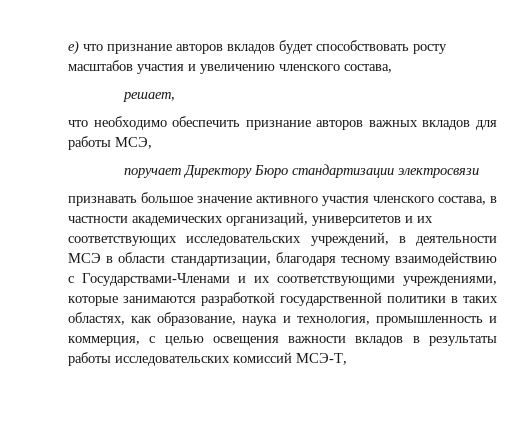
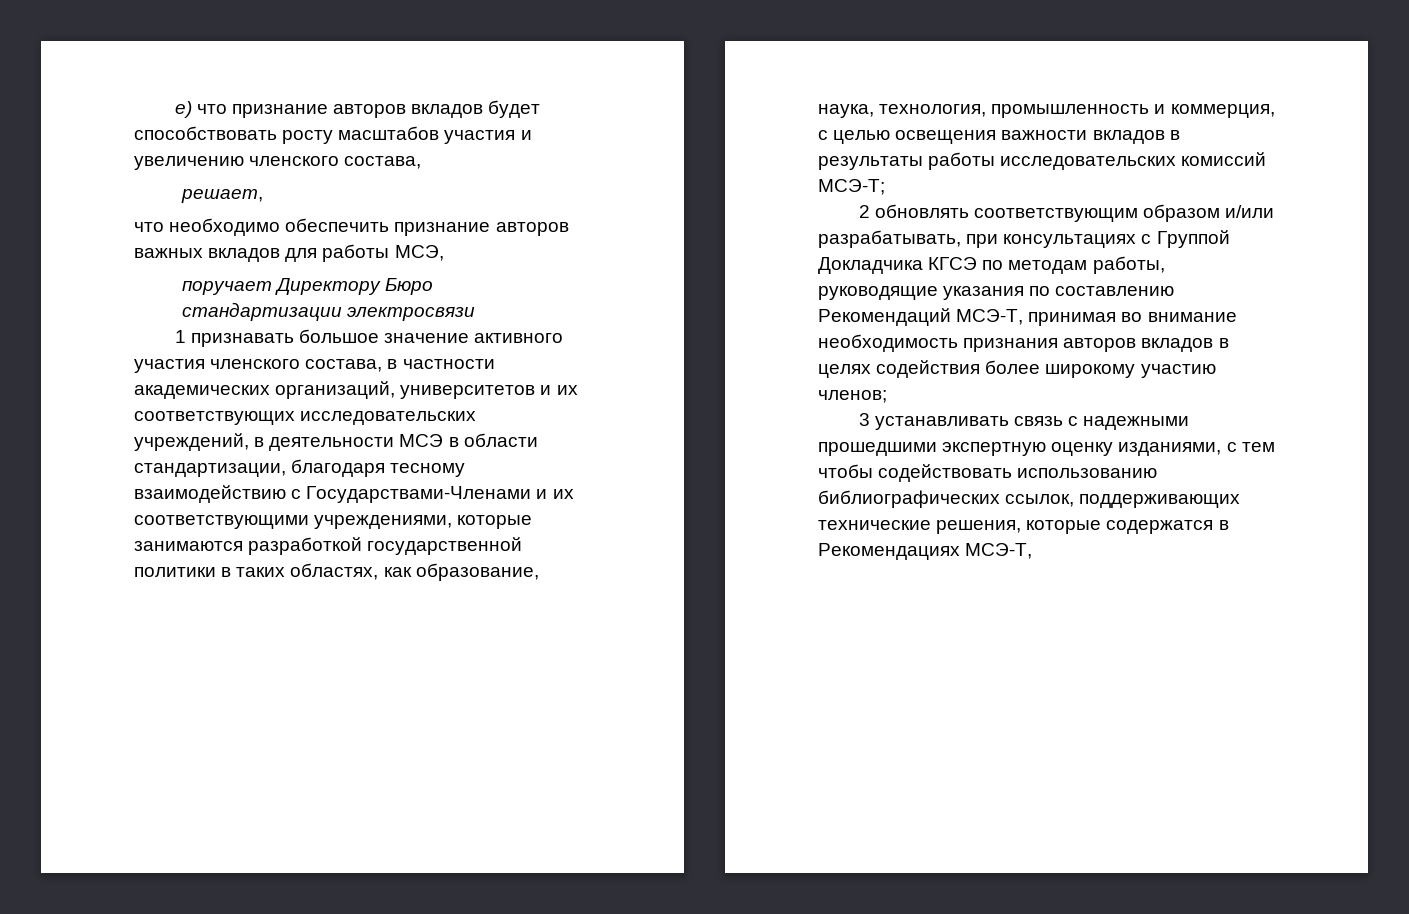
(479, 173) none -> [174,330,186,343] 1
[242,316,291,326] наука и -> [818,104,874,118] наука,
(292, 357) none -> [818,179,885,195] [858,204,1275,222] [818,230,1230,248] [818,256,1165,274] [818,286,1175,300] [818,308,1237,326] [818,334,1229,352] [818,360,1216,378] [818,390,887,403] [858,413,1190,430] [818,442,1275,456] [818,464,1158,482] [818,490,1241,508] [818,520,1229,534] [818,543,960,560] МСЭ-Т; // 2 обновлять соответствующим образом и/или разрабатывать, при консультациях с Группой Докладчика КГСЭ по методам работы, руководящие указания по составлению Рекомендаций МСЭ-Т, принимая во внимание необходимость признания авторов вкладов в целях содействия более широкому участию членов; // 3 устанавливать связь с надежными прошедшими экспертную оценку изданиями, с тем чтобы содействовать использованию библиографических ссылок, поддерживающих технические решения, которые содержатся в Рекомендациях

